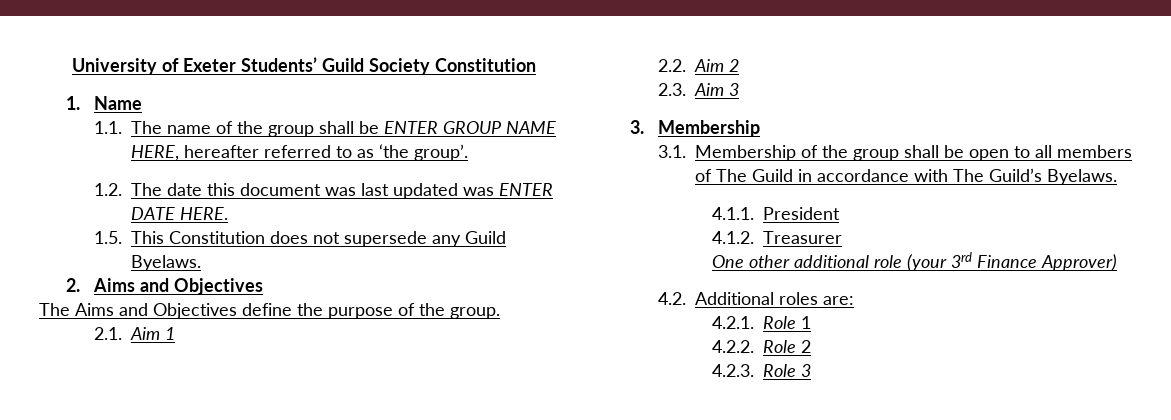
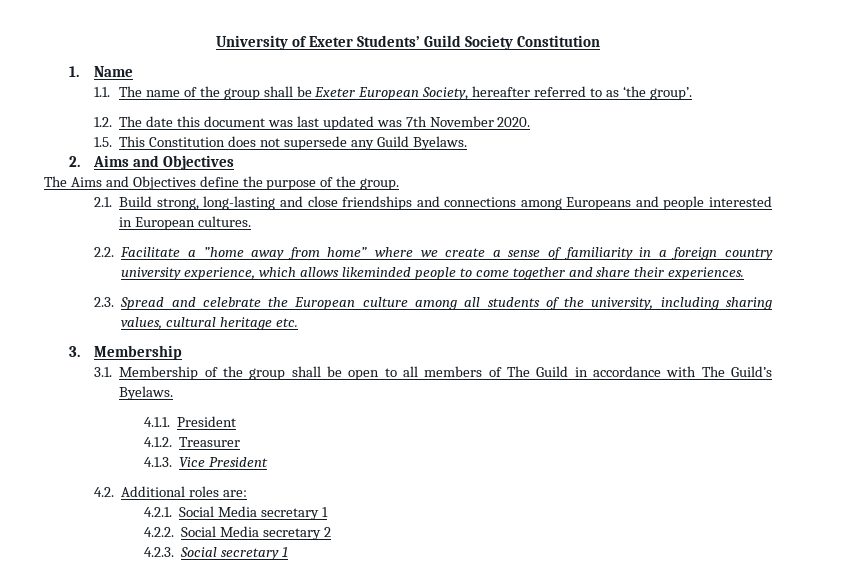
[383,121,556,134] [130,145,179,161] ENTER GROUP NAME HERE, -> [314,87,469,100] Exeter European Society,
[498,183,553,196] [130,207,228,220] ENTER DATE HERE. -> [405,116,531,127] 7th November 2020.
[129,327,175,340] [657,59,739,72] [657,83,739,96] Aim 1 // 2.2. Aim 2 // 2.3. Aim 3 -> [119,196,772,210] [119,216,252,230] [94,247,773,260] [121,267,745,280] [94,297,772,310] [121,317,299,330] Build strong, long-lasting and close friendships and connections among Europeans and people interested in European cultures. // 2.2. Facilitate a ”home away from home” where we create a sense of familiarity in a foreign country university experience, which allows likeminded people to come together and share their experiences. // 2.3. Spread and celebrate the European culture among all students of the university, including sharing values, cultural heritage etc.
[712,252,1118,271] One other additional role (your 3rd Finance Approver) -> [144,457,269,468] 4.1.3. Vice President
[763,316,797,329] Role -> [179,506,320,520] Social Media secretary
[763,340,797,353] Role -> [181,526,322,540] Social Media secretary
[763,364,812,377] Role 3 -> [180,547,289,560] Social secretary 1

